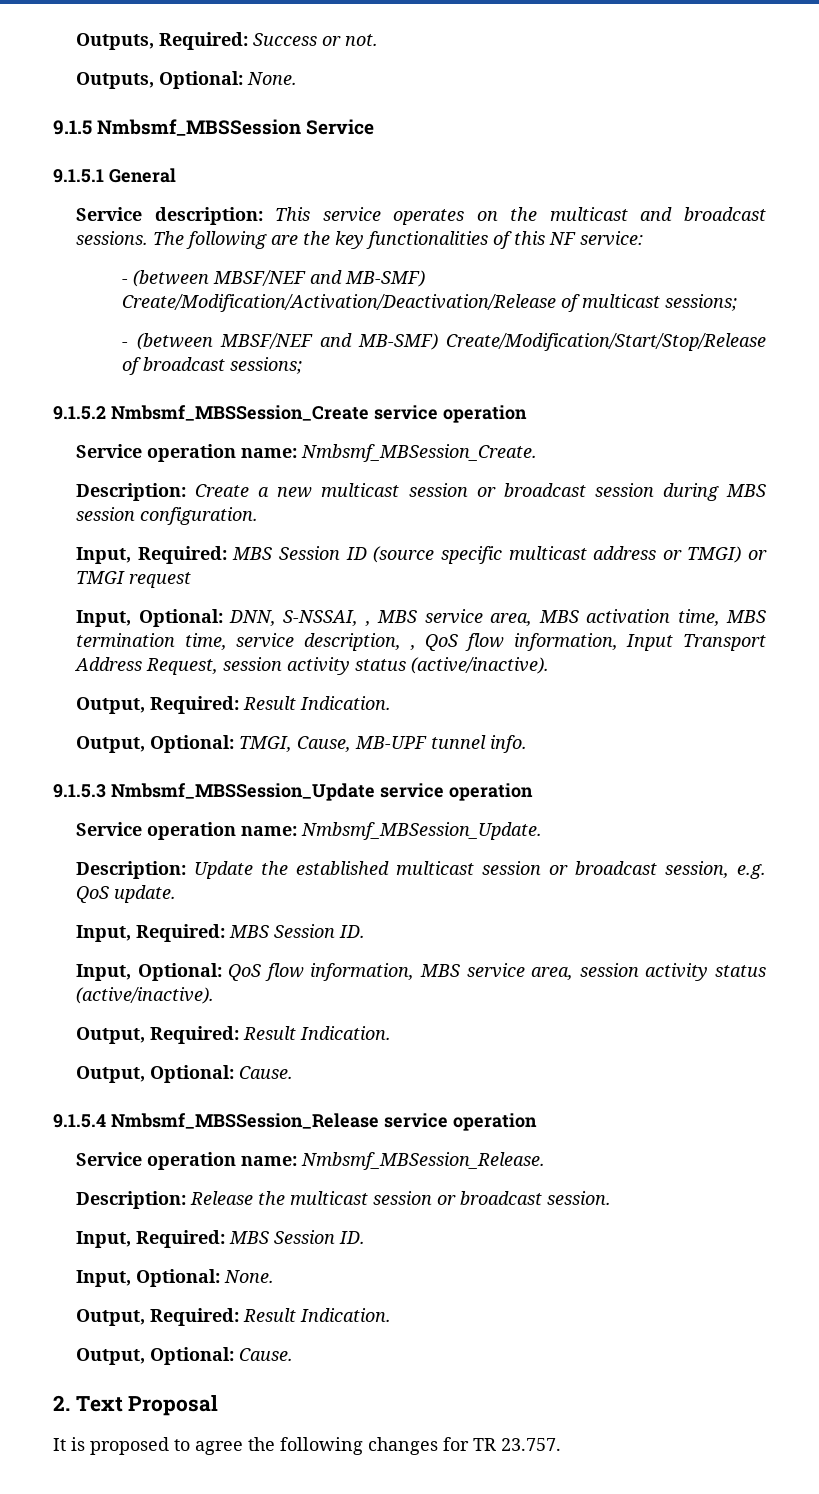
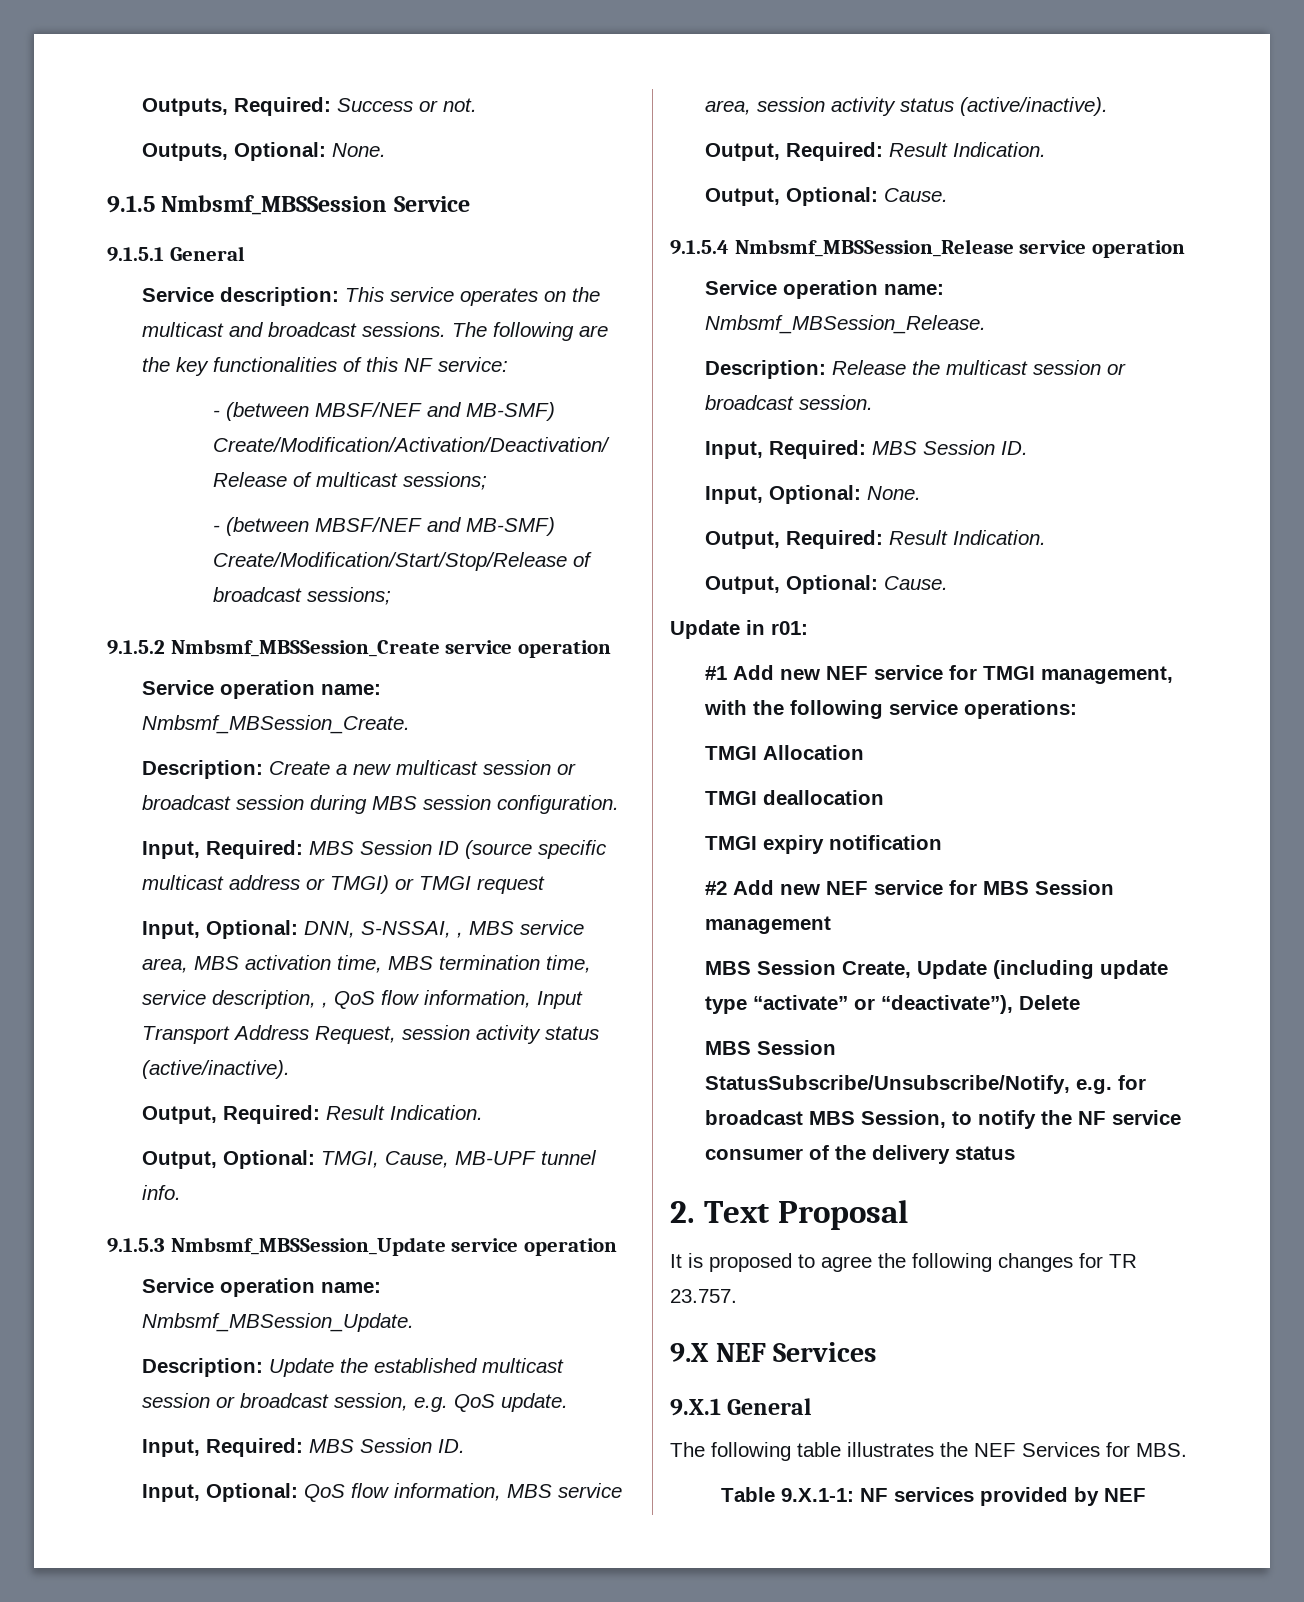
(294, 1354) none -> [670,620,808,639] [705,665,1174,684] [704,700,1078,719] [705,745,865,760] [705,790,885,805] [705,835,943,854] [705,880,1115,895] [705,916,832,934] [705,960,1169,979] [705,995,1081,1014] [705,1040,837,1055] [705,1075,1147,1094] [705,1110,1182,1129] [705,1145,1016,1164] // Update in r01: // #1 Add new NEF service for TMGI management, with the following service operations: // TMGI Allocation // TMGI deallocation // TMGI expiry notification // #2 Add new NEF service for MBS Session management // MBS Session Create, Update (including update type “activate” or “deactivate”), Delete // MBS Session StatusSubscribe/Unsubscribe/Notify, e.g. for broadcast MBS Session, to notify the NF service consumer of the delivery status
(561, 1444) none -> [670,1342,877,1362] [670,1398,812,1416] [670,1442,1187,1461] [721,1487,1146,1506] // 9.X NEF Services // 9.X.1 General // The following table illustrates the NEF Services for MBS. // Table 9.X.1-1: NF services provided by NEF

